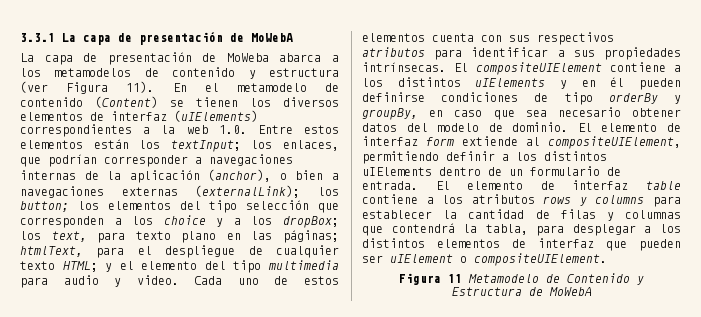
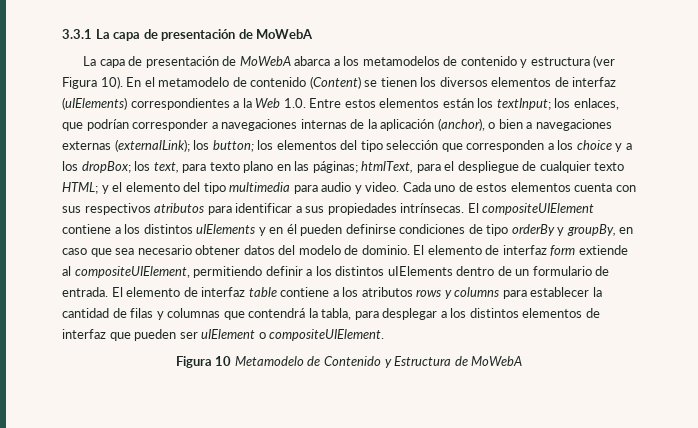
[226,53,269,62] MoWeba -> [239,56,291,66] MoWebA
[126,81,155,93] 11). -> [100,76,123,89] 10).
[186,125,208,134] web -> [255,98,281,108] Web
[448,274,462,283] 11 -> [215,356,232,366] 10

